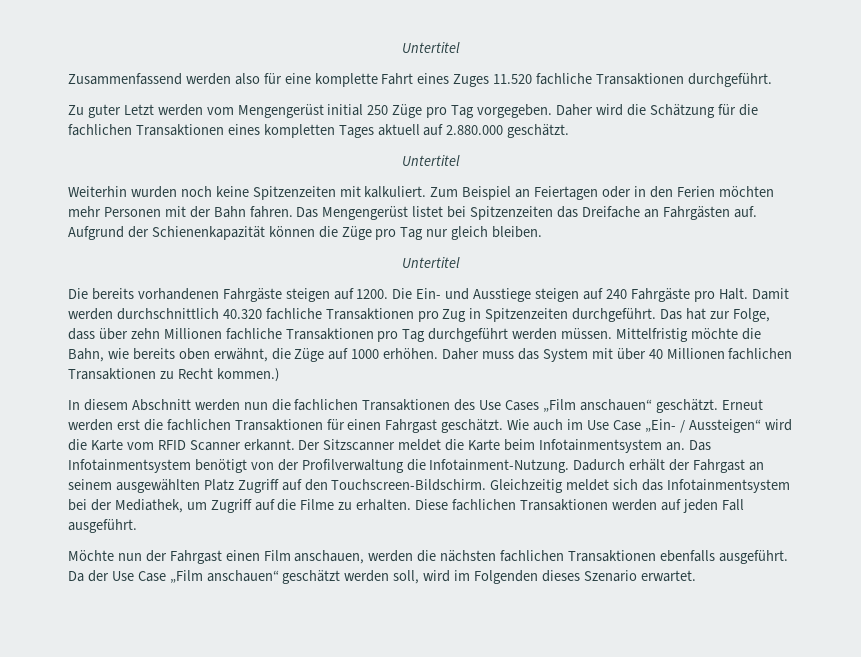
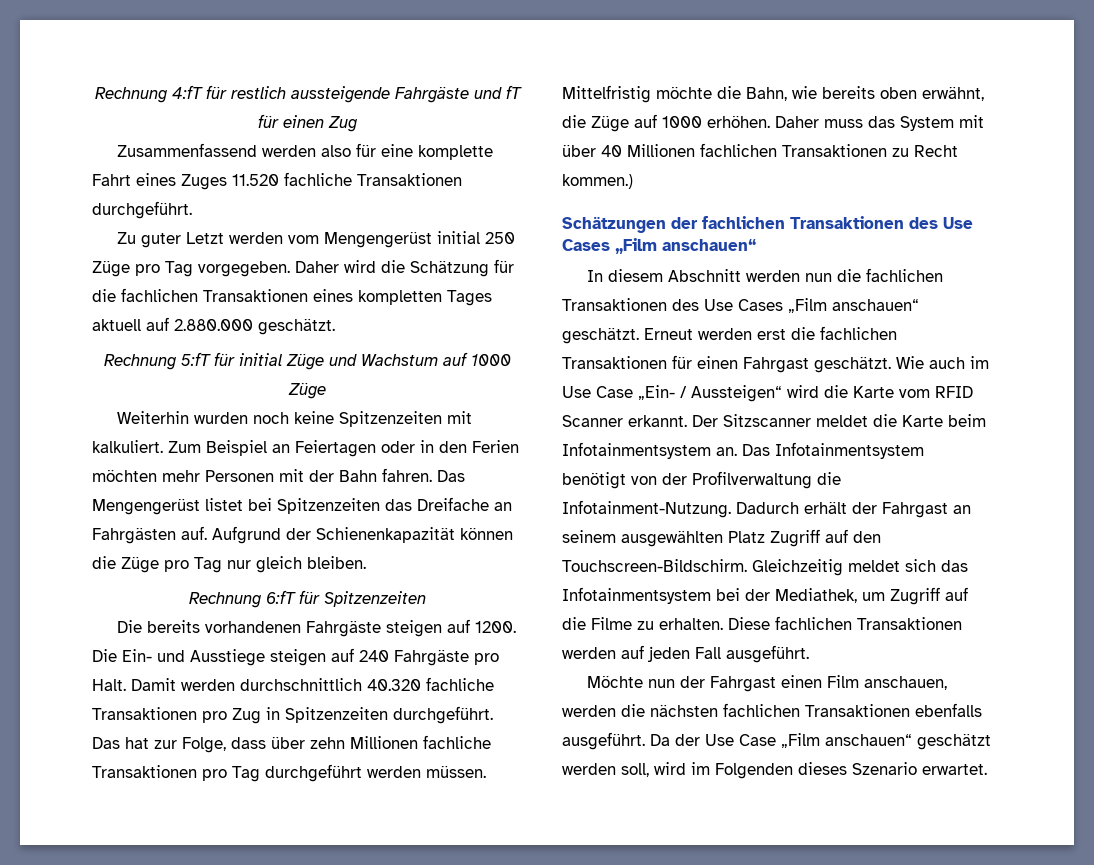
[401,42,460,53] Untertitel -> [94,85,522,103] [257,114,357,132] Rechnung 4:fT für restlich aussteigende Fahrgäste und fT für einen Zug
[401,155,460,166] Untertitel -> [103,352,511,370] [287,382,326,399] Rechnung 5:fT für initial Züge und Wachstum auf 1000 Züge
[401,257,460,268] Untertitel -> [188,590,426,608] Rechnung 6:fT für Spitzenzeiten
(279, 375) none -> [562,216,973,233] [562,238,756,254] // Schätzungen der fachlichen Transaktionen des Use Cases „Film anschauen“

